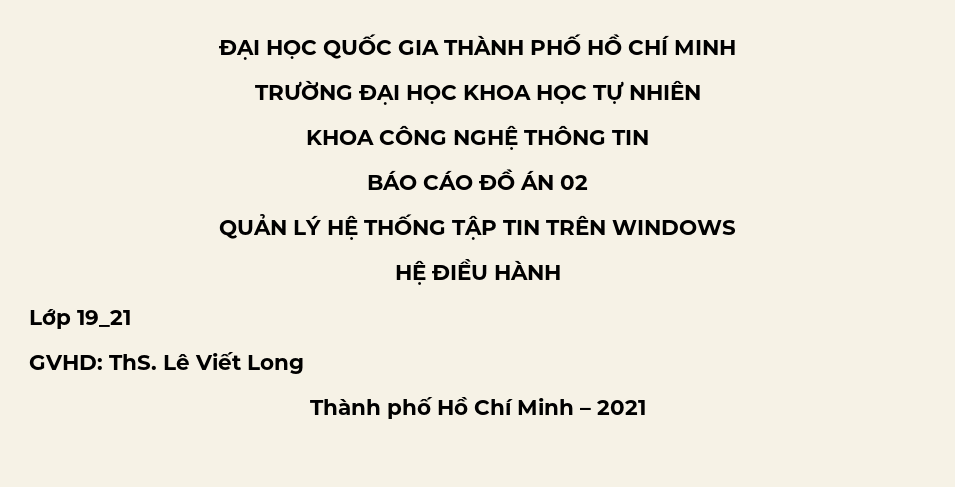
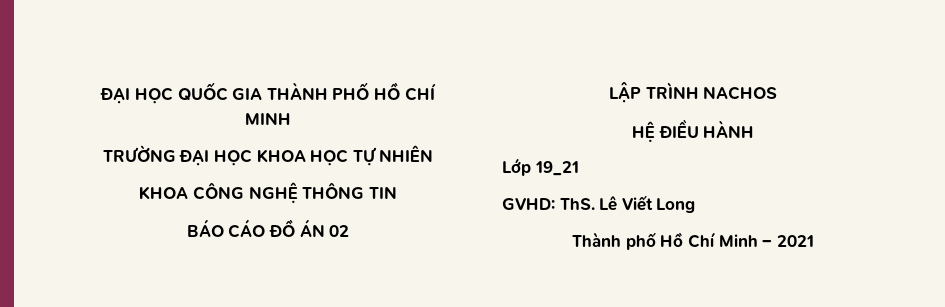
[219,214,736,240] QUẢN LÝ HỆ THỐNG TẬP TIN TRÊN WINDOWS -> [608,82,778,103] LẬP TRÌNH NACHOS

